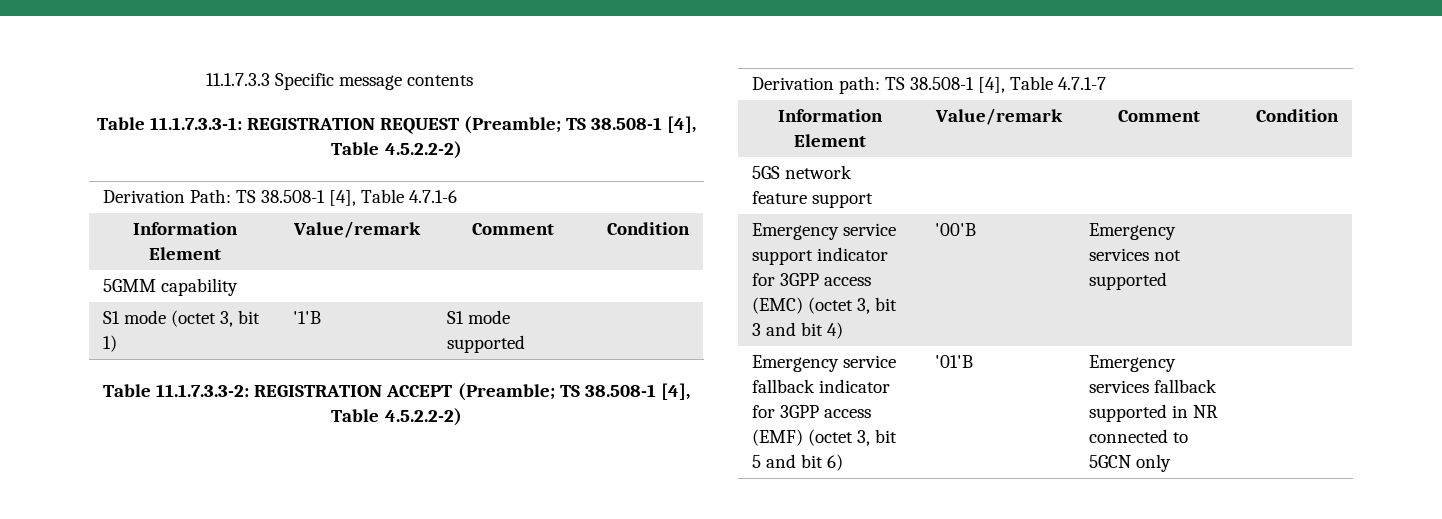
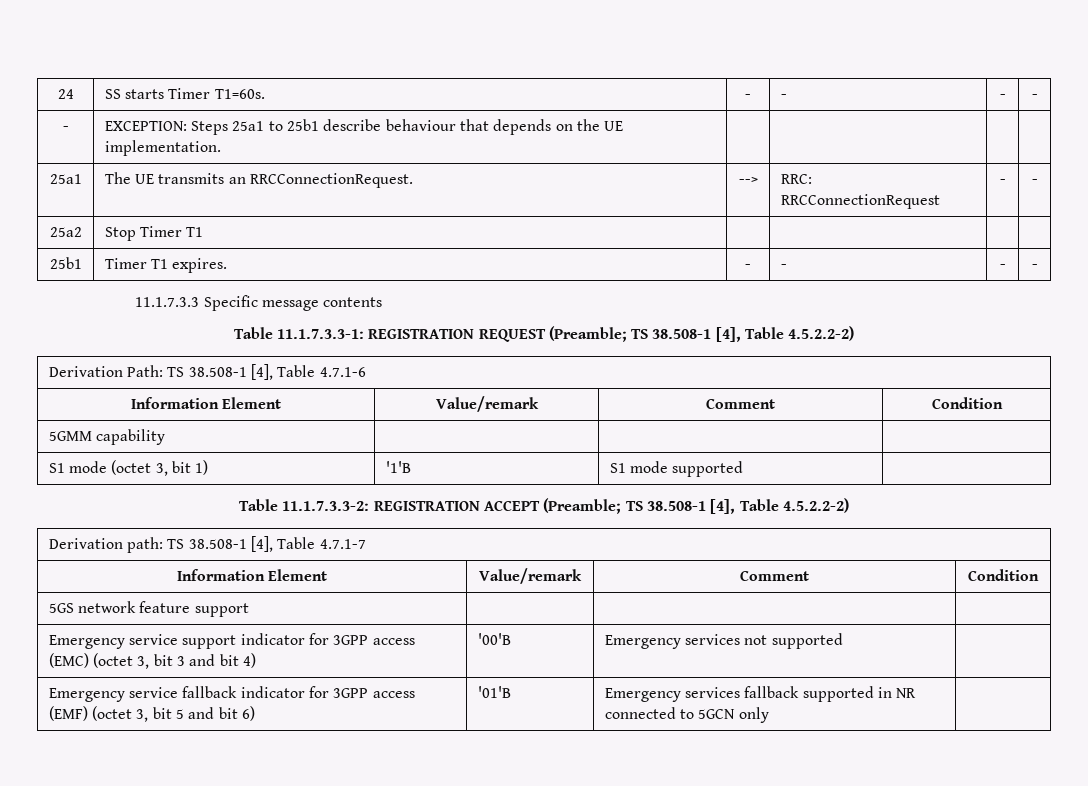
(206, 79) none -> [57,89,74,99] [104,88,265,99] [745,94,751,99] [780,94,787,99] [999,94,1006,99] [1031,94,1038,99] [62,126,69,131] [104,119,624,135] [104,140,221,156] [49,174,82,184] [104,172,414,188] [738,177,758,184] [780,174,812,184] [780,194,940,209] [999,179,1006,184] [1031,179,1038,184] [49,227,82,237] [104,226,204,241] [49,257,82,269] [104,258,228,273] [745,264,751,269] [780,264,787,269] [999,264,1006,269] [1031,264,1038,269] 24 | SS starts Timer T1=60s. | - | - | - | - // - | EXCEPTION: Steps 25a1 to 25b1 describe behaviour that depends on the UE implementation. | | | | // 25a1 | The UE transmits an RRCConnectionRequest. | --> | RRC: RRCConnectionRequest | - | - // 25a2 | Stop Timer T1 | | | | // 25b1 | Timer T1 expires. | - | - | - | - //

